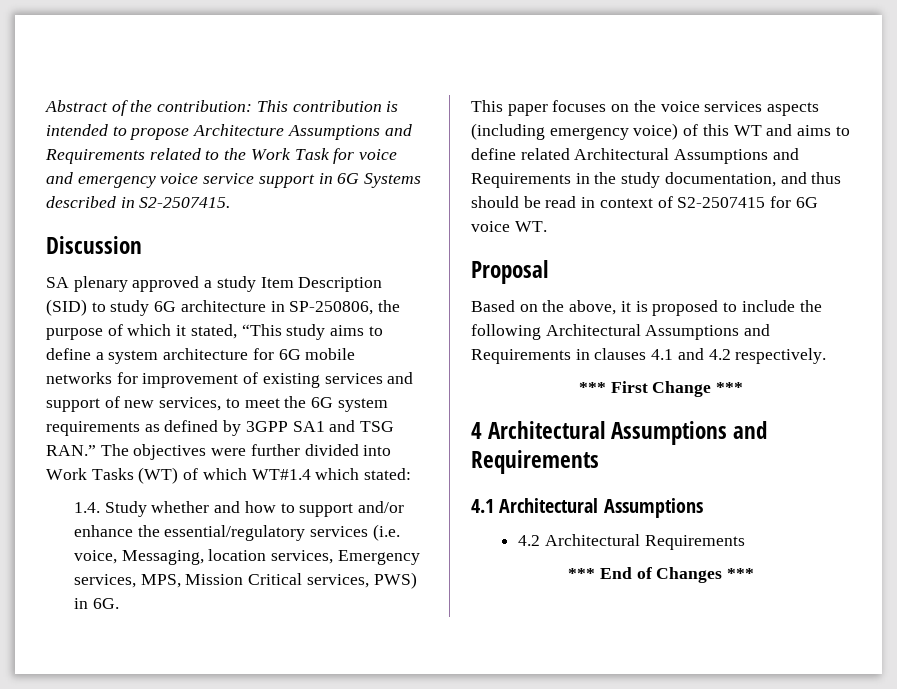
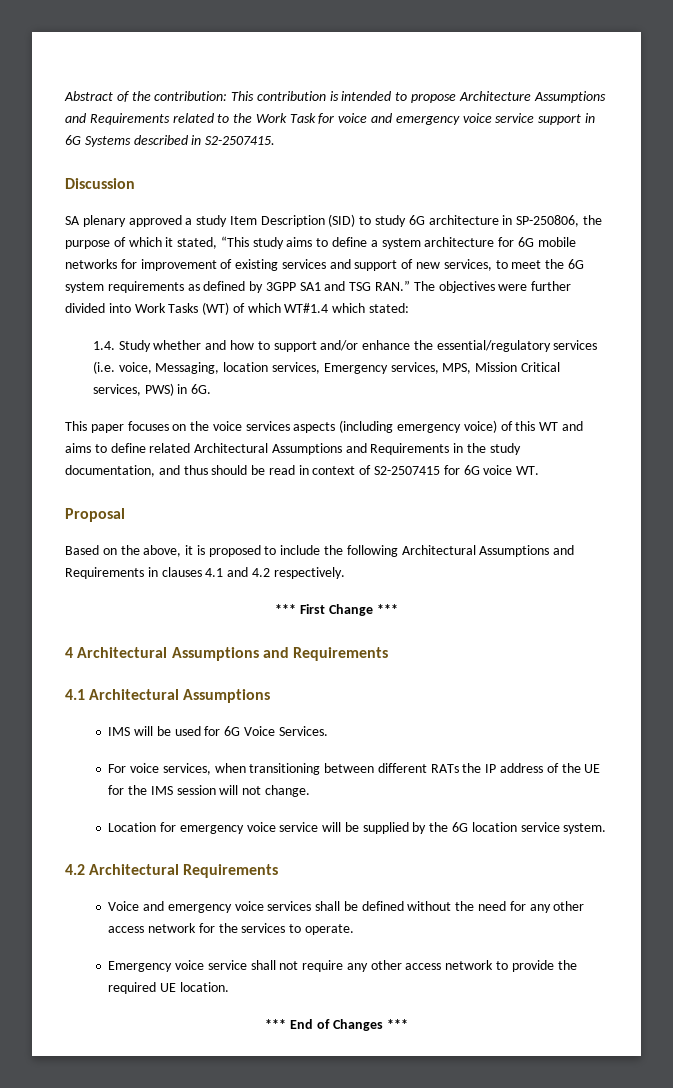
[518,534,745,550] 4.2 Architectural Requirements -> [108,726,328,736] [108,763,601,775] [108,785,310,797] [108,822,607,834] [65,864,279,878] [108,901,585,913] [108,923,354,935] [108,960,577,972] [108,982,229,994] IMS will be used for 6G Voice Services. // For voice services, when transitioning between different RATs the IP address of the UE for the IMS session will not change. // Location for emergency voice service will be supplied by the 6G location service system. // 4.2 Architectural Requirements // Voice and emergency voice services shall be defined without the need for any other access network for the services to operate. // Emergency voice service shall not require any other access network to provide the required UE location.

